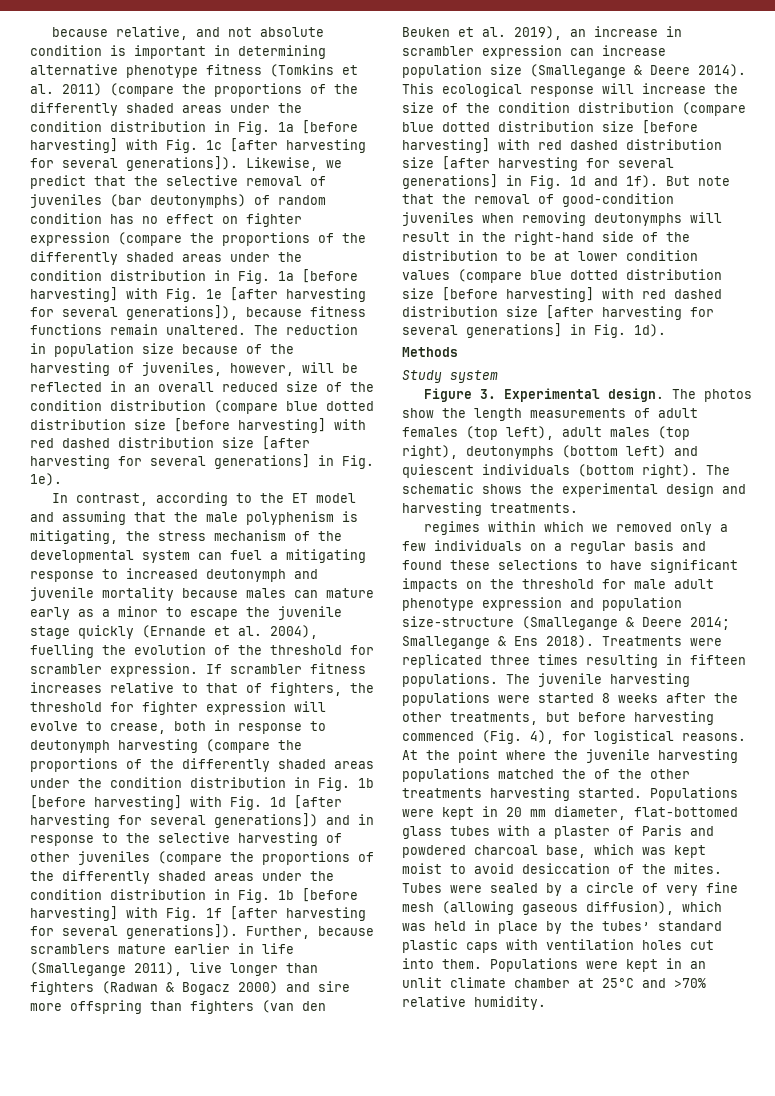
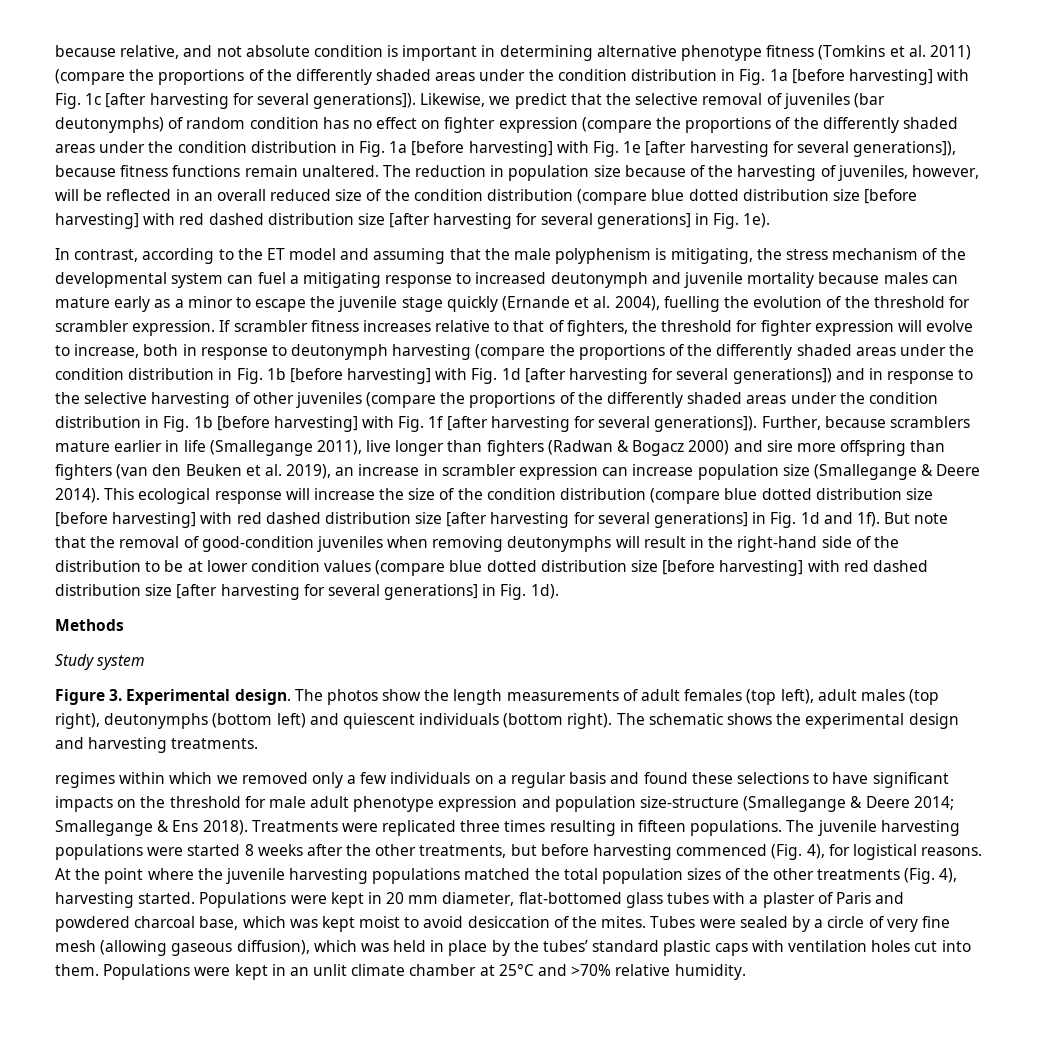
[110,723,166,734] crease, -> [74,344,140,358] increase,
(586, 774) none -> [563,868,722,884] total population sizes
(482, 793) none -> [904,868,958,884] (Fig. 4),

